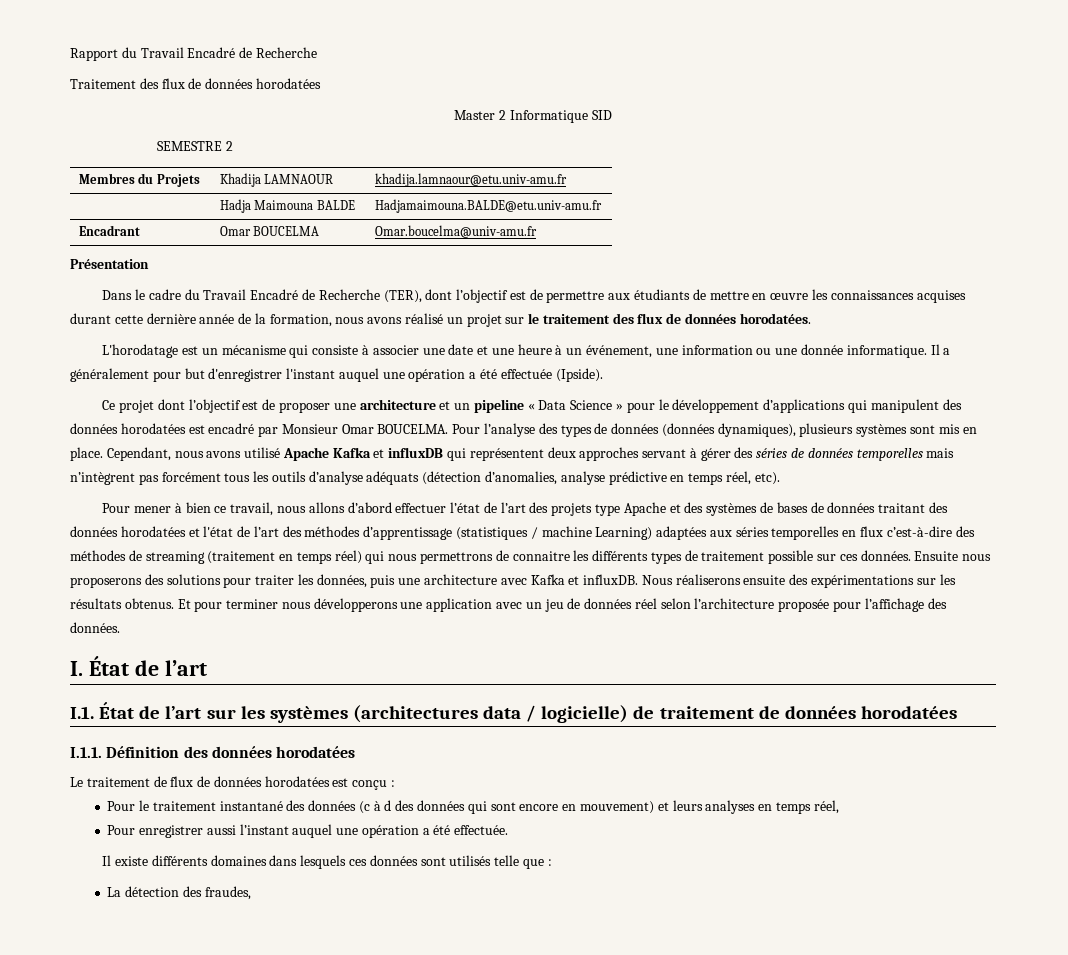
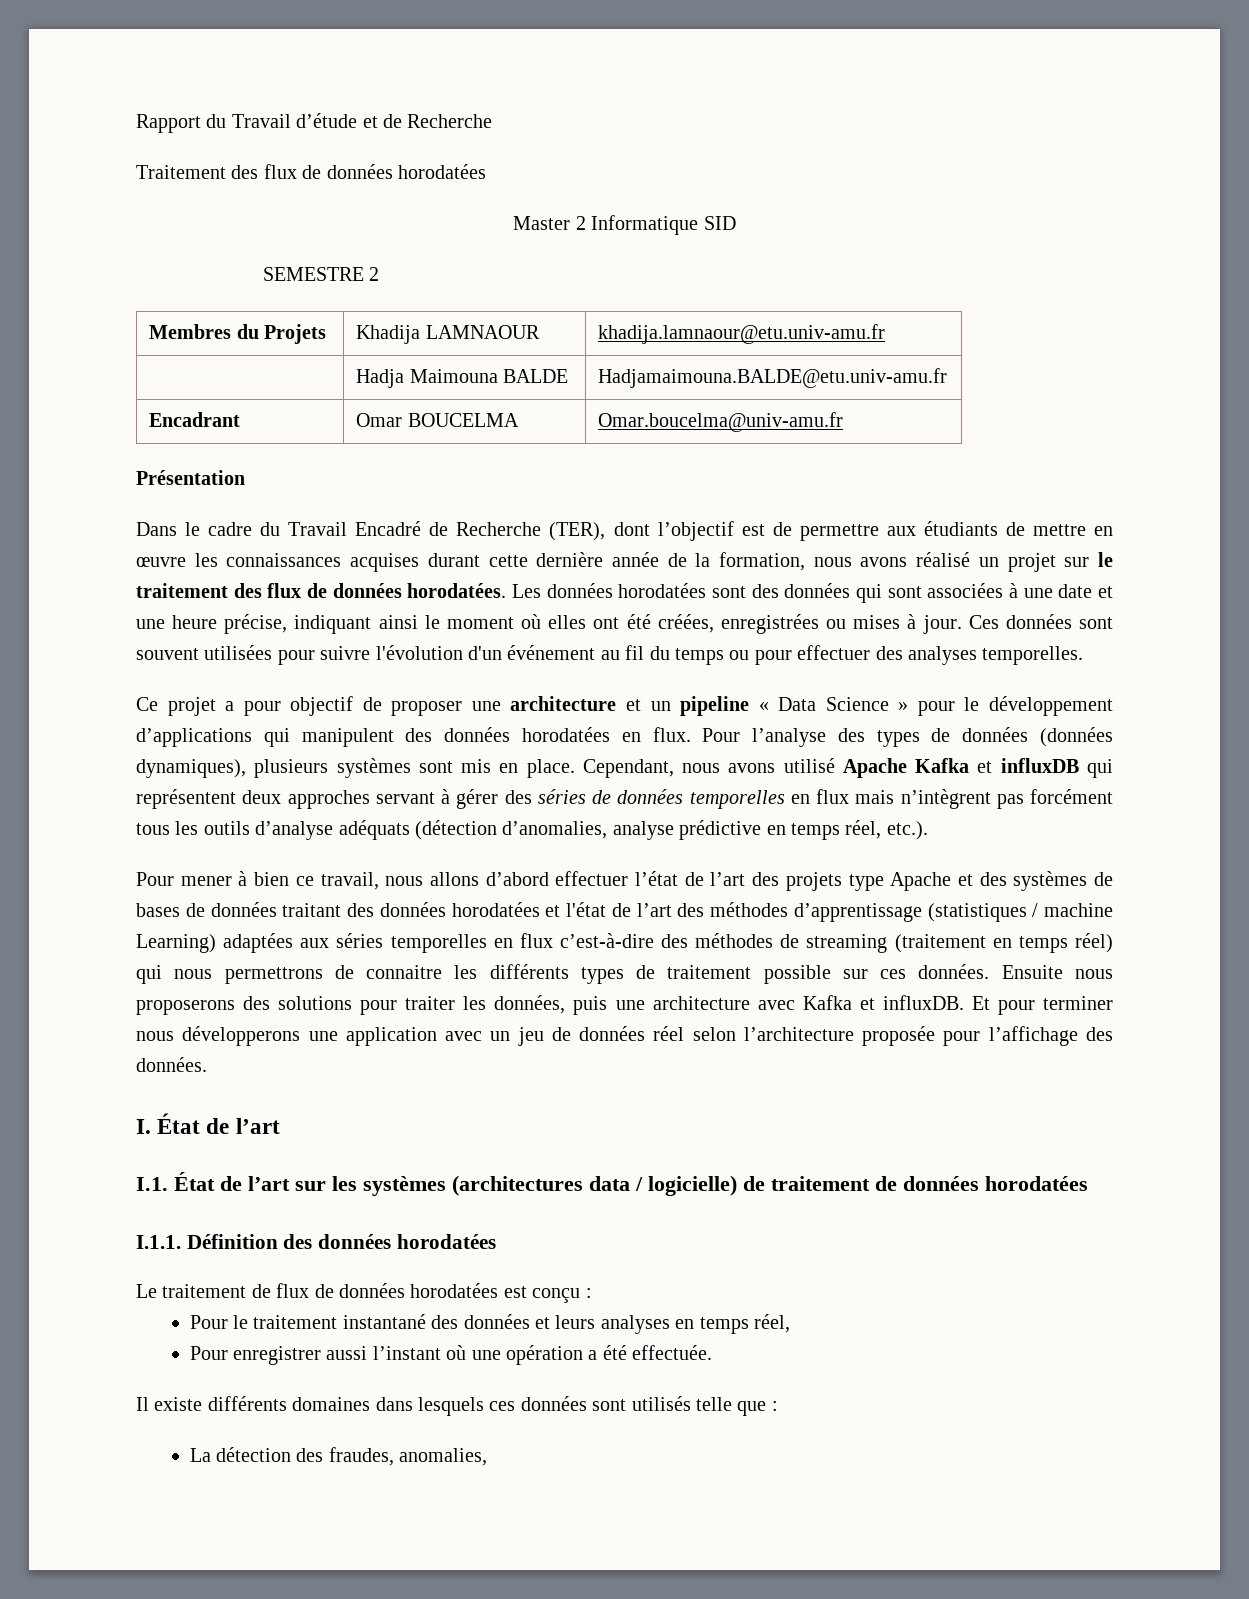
[187,47,236,58] Encadré -> [296,113,378,128] d’étude et
[102,344,419,358] // L'horodatage est un mécanisme qui consiste à associer -> [512,583,1018,603] Les données horodatées sont des données qui sont associées à
[555,344,951,358] [70,368,603,382] à un événement, une information ou une donnée informatique. Il a généralement pour but d'enregistrer l'instant auquel une opération a été effectuée (Ipside). -> [224,614,1113,634] [136,645,1084,665] précise, indiquant ainsi le moment où elles ont été créées, enregistrées ou mises à jour. Ces données sont souvent utilisées pour suivre l'évolution d'un événement au fil du temps ou pour effectuer des analyses temporelles.
[157,399,259,413] dont l’objectif est -> [225,696,354,716] a pour objectif
[188,423,449,437] est encadré par Monsieur Omar BOUCELMA. -> [621,727,691,742] en flux.
(923, 454) none -> [790,789,849,804] en flux
[754,472,780,485] etc). -> [886,821,928,840] etc.).
[641,574,956,588] [70,598,174,609] Nous réaliserons ensuite des expérimentations sur les résultats obtenus. -> (964, 1002) none
[358,800,654,814] (c à d des données qui sont encore en mouvement) -> (530, 1321) none
[292,824,333,838] auquel -> [446,1345,467,1360] où
(251, 893) none -> [399,1448,488,1466] anomalies,

